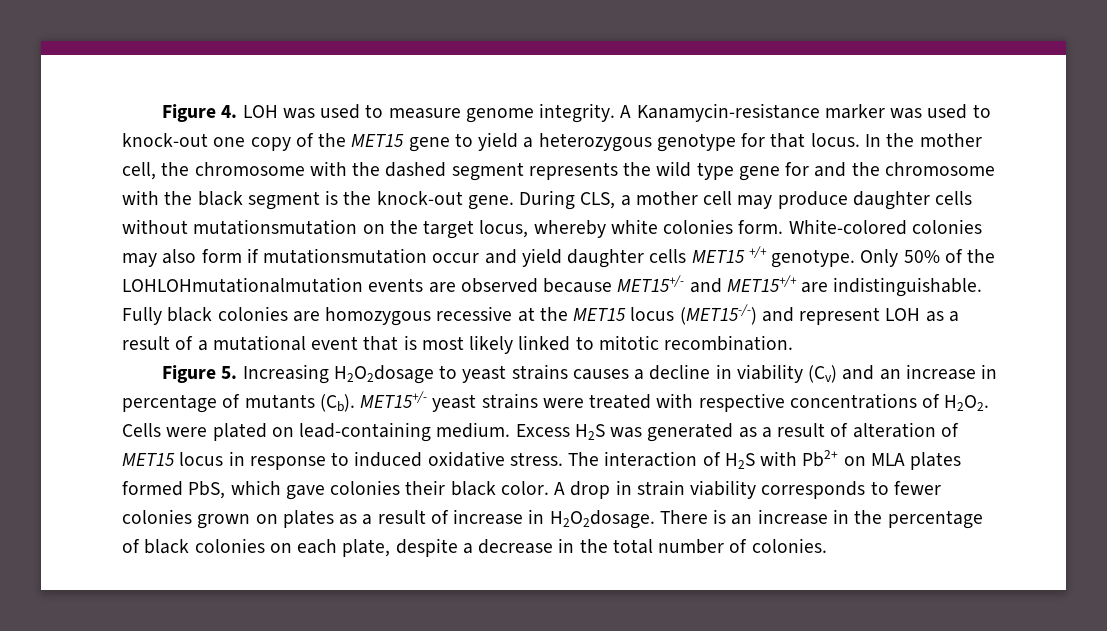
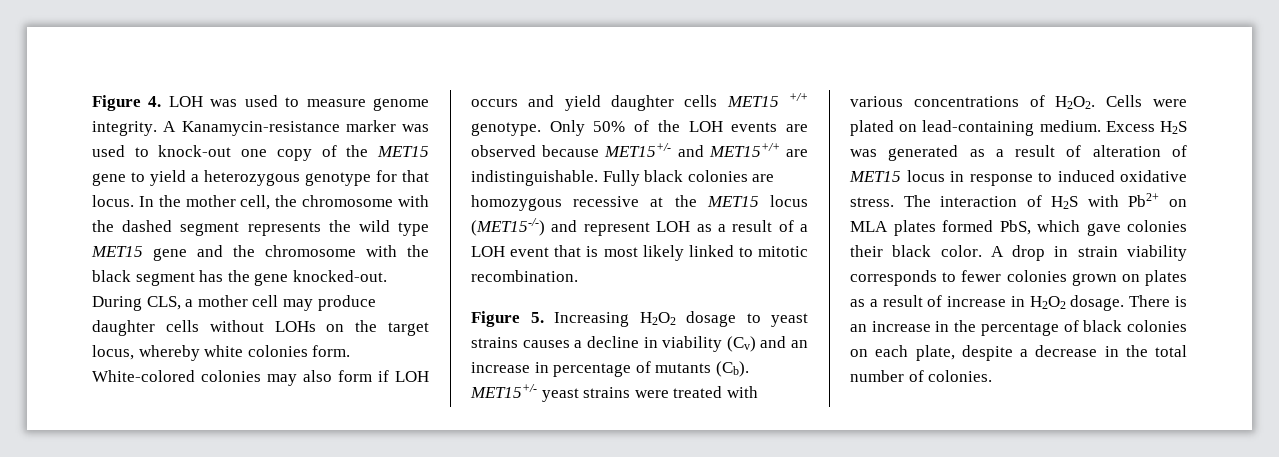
[738,162,810,181] gene for -> [91,246,187,261] MET15 gene
[325,190,514,210] is the knock-out gene. -> [199,270,387,286] has the gene knocked-out.
[193,219,358,235] mutationsmutation -> [274,321,316,332] LOHs
[263,248,480,264] mutationsmutation occur -> [395,371,429,382] [471,99,518,107] LOH occurs
[122,277,363,293] LOHLOHmutationalmutation -> [688,121,723,132] LOH
[212,335,306,351] mutational -> [471,246,505,257] LOH
[333,365,434,384] H2O2dosage -> [639,311,736,327] H2O2 dosage
[698,393,785,412] respective -> [850,96,903,107] various
[549,510,655,529] H2O2dosage. -> [1029,295,1125,311] H2O2 dosage.

